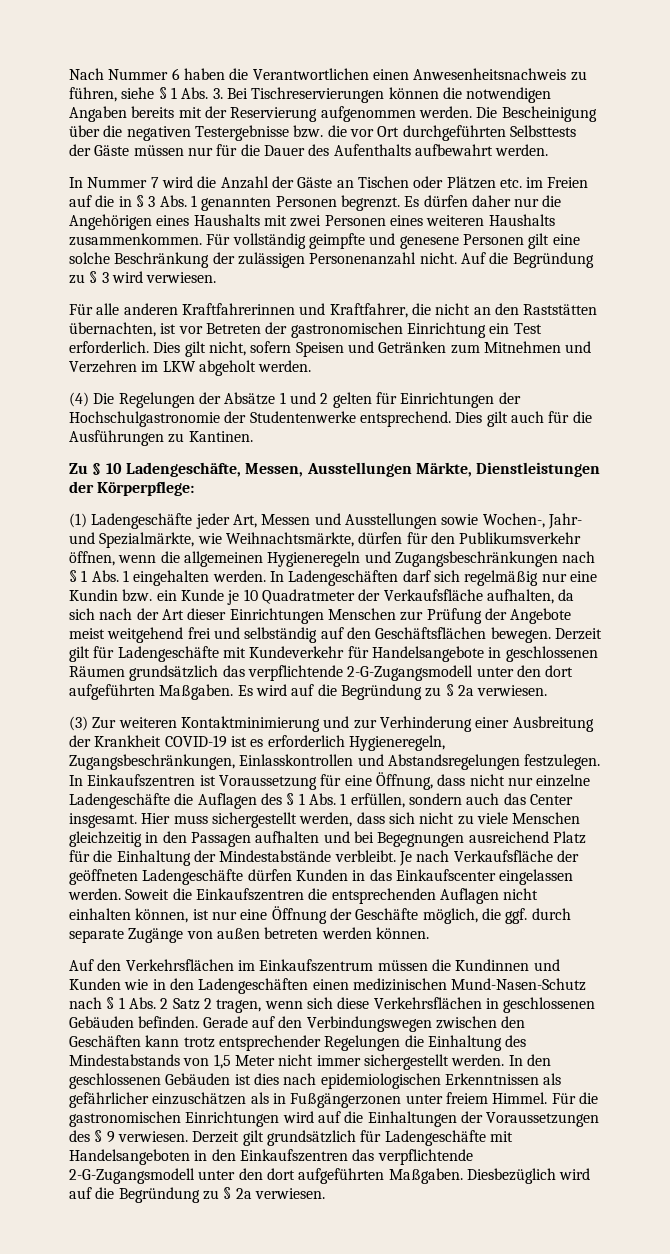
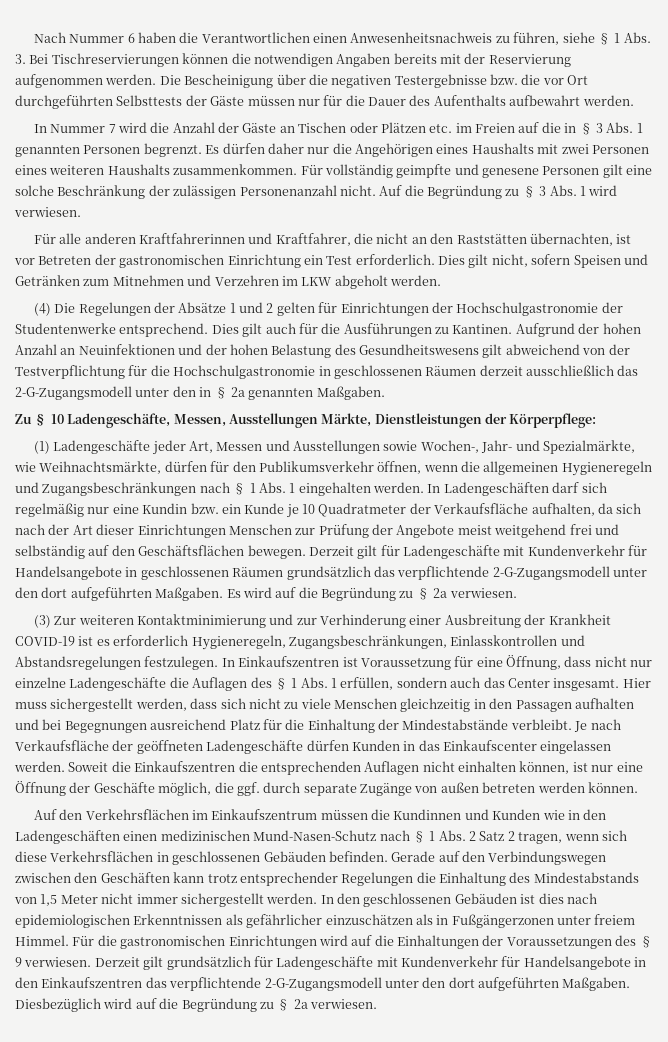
(109, 277) none -> [549,185,586,196] Abs. 1
(253, 436) none -> [515,323,641,337] [15,344,630,358] [15,365,639,379] [15,386,385,400] Aufgrund der hohen Anzahl an Neuinfektionen und der hohen Belastung des Gesundheitswesens gilt abweichend von der Testverpflichtung für die Hochschulgastronomie in geschlossenen Räumen derzeit ausschließlich das 2-G-Zugangsmodell unter den in § 2a genannten Maßgaben.
[249,646,345,658] Kundeverkehr -> [527,545,625,556] Kundenverkehr
[69,1149,190,1165] Handelsangeboten -> [401,956,631,970] Kundenverkehr für Handelsangebote

